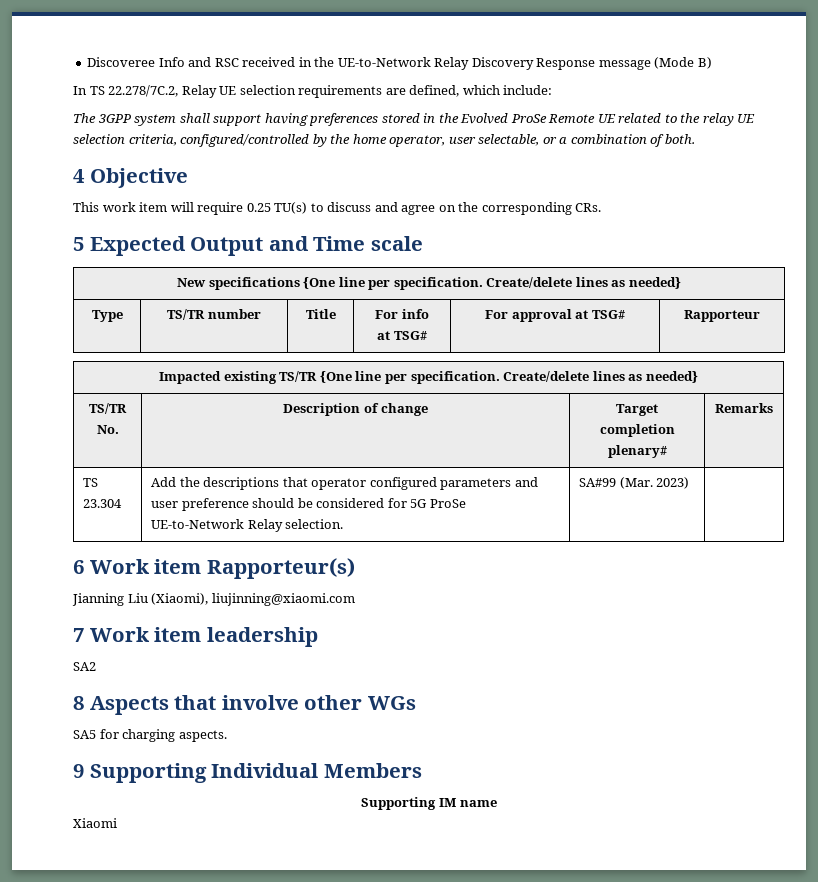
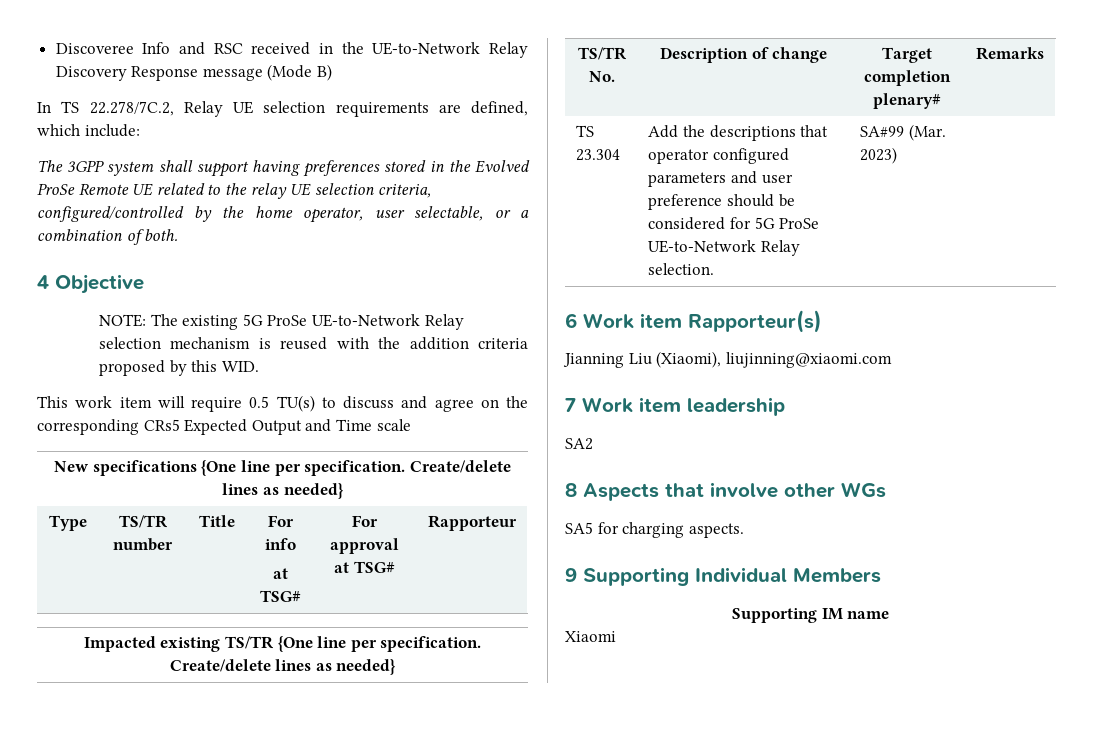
(188, 178) none -> [99,314,464,330] [99,337,528,350] [99,360,259,376] // NOTE: The existing 5G ProSe UE-to-Network Relay selection mechanism is reused with the addition criteria proposed by this WID.
[246,203,271,212] 0.25 -> [249,396,270,408] 0.5
[575,203,602,212] [73,237,84,251] CRs. // 5 -> [143,419,180,431] CRs5

